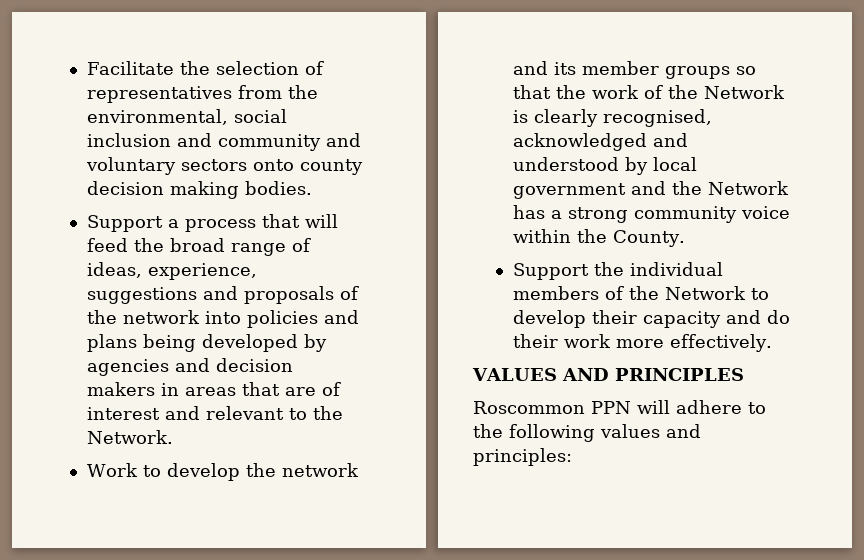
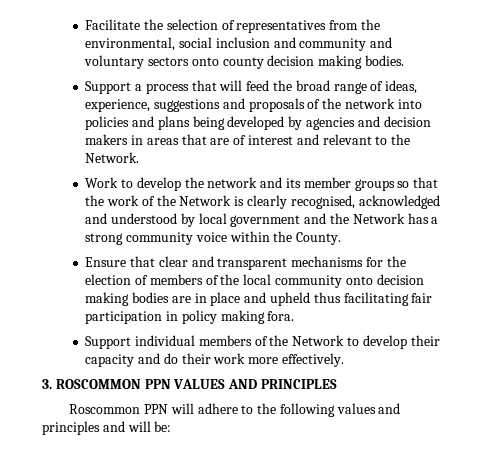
[512,262,624,280] // Support the -> [85,256,406,270] [85,274,424,288] [85,292,433,306] [85,310,295,324] [85,336,132,349] // Ensure that clear and transparent mechanisms for the election of members of the local community onto decision making bodies are in place and upheld thus facilitating fair participation in policy making fora. // Support
(772, 343) none -> [42,379,171,389] 3. ROSCOMMON PPN
[473,448,572,466] principles: -> [42,421,172,435] principles and will be:

